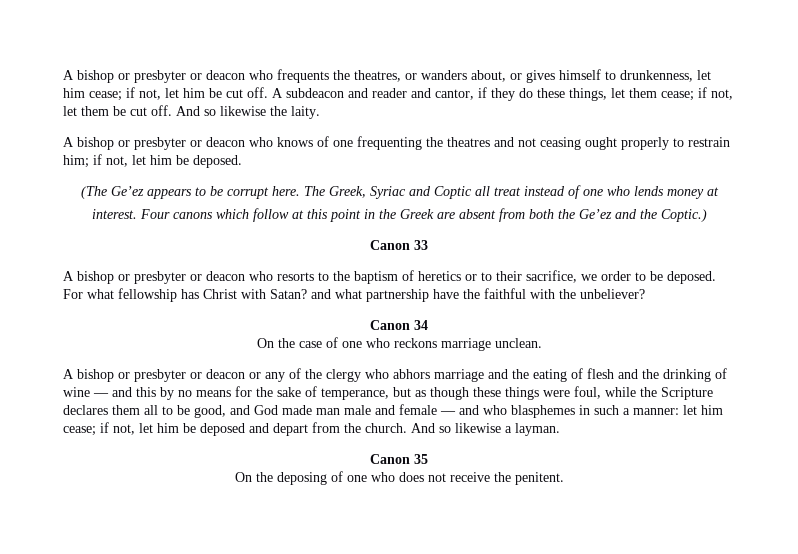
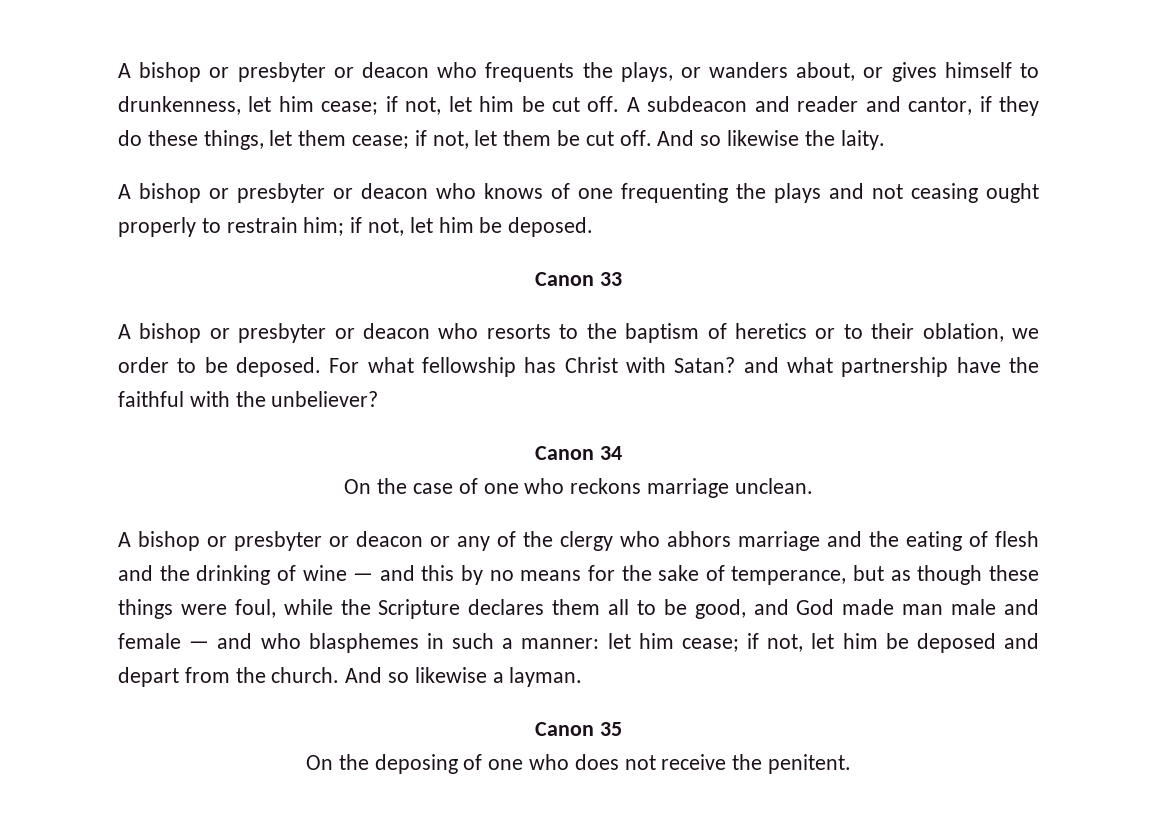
[354,70,401,82] theatres, -> [620,62,673,82] plays,
[447,137,490,147] theatres -> [774,183,821,203] plays
[80,185,719,199] [91,208,707,222] // (The Ge’ez appears to be corrupt here. The Greek, Syriac and Coptic all treat instead of one who lends money at // interest. Four canons which follow at this point in the Greek are absent from both the Ge’ez and the Coptic.) -> (594, 227) none
[526,270,577,283] sacrifice, -> [922,323,1004,342] oblation,

